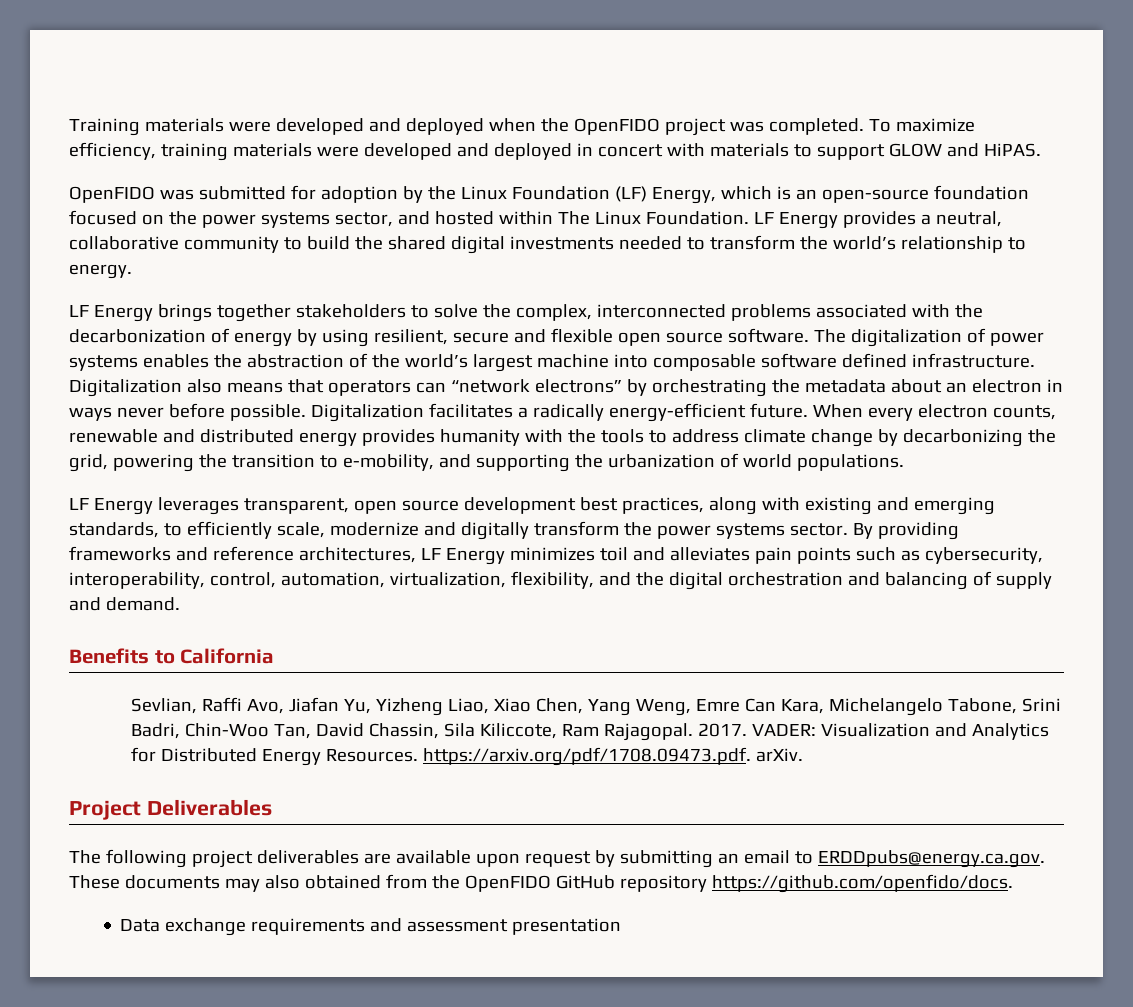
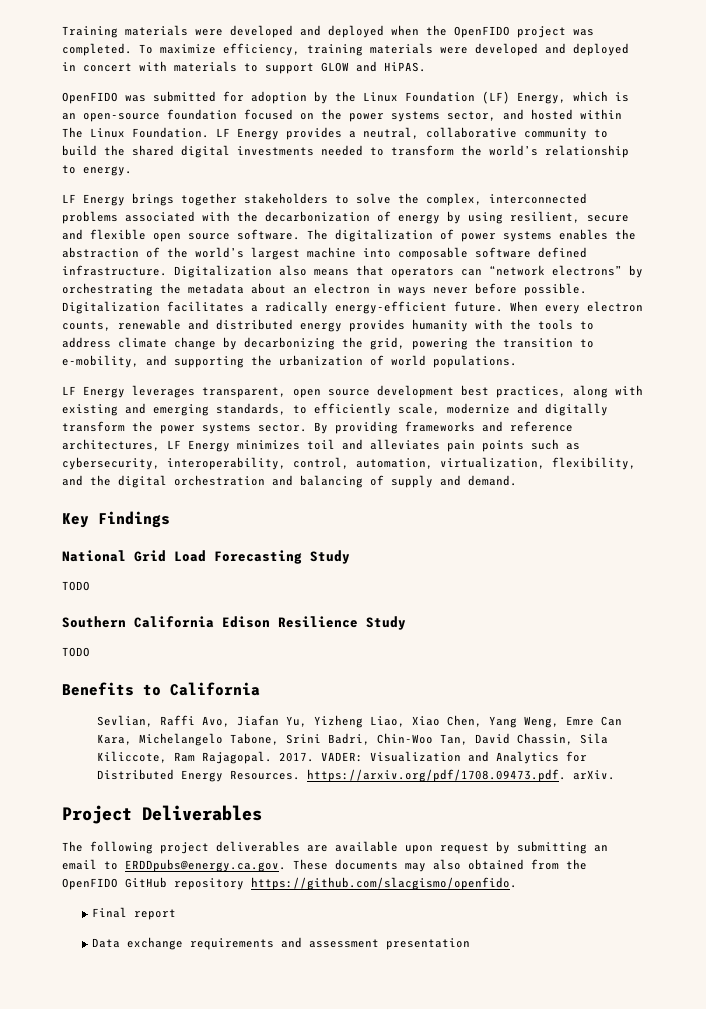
(180, 604) none -> [62,511,170,528] [62,550,350,564] [62,581,90,591] [62,616,406,630] [62,647,90,657] // Key Findings // National Grid Load Forecasting Study // TODO // Southern California Edison Resilience Study // TODO
[711,874,1013,893] https://github.com/openfido/docs. -> [251,877,517,890] [92,907,177,920] https://github.com/slacgismo/openfido. // Final report

